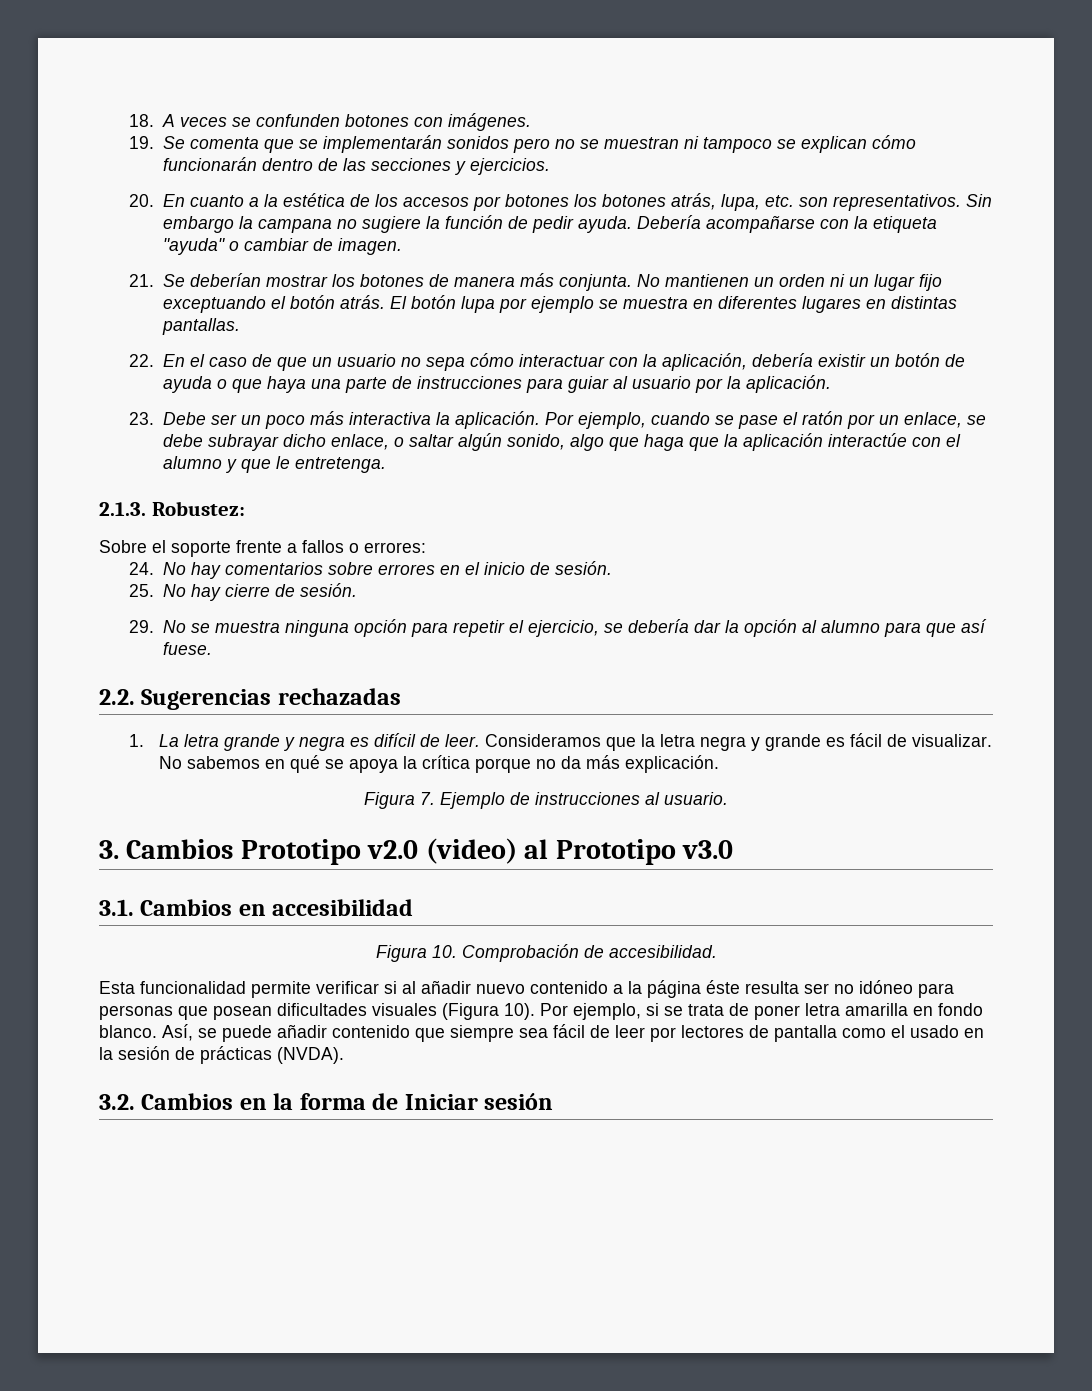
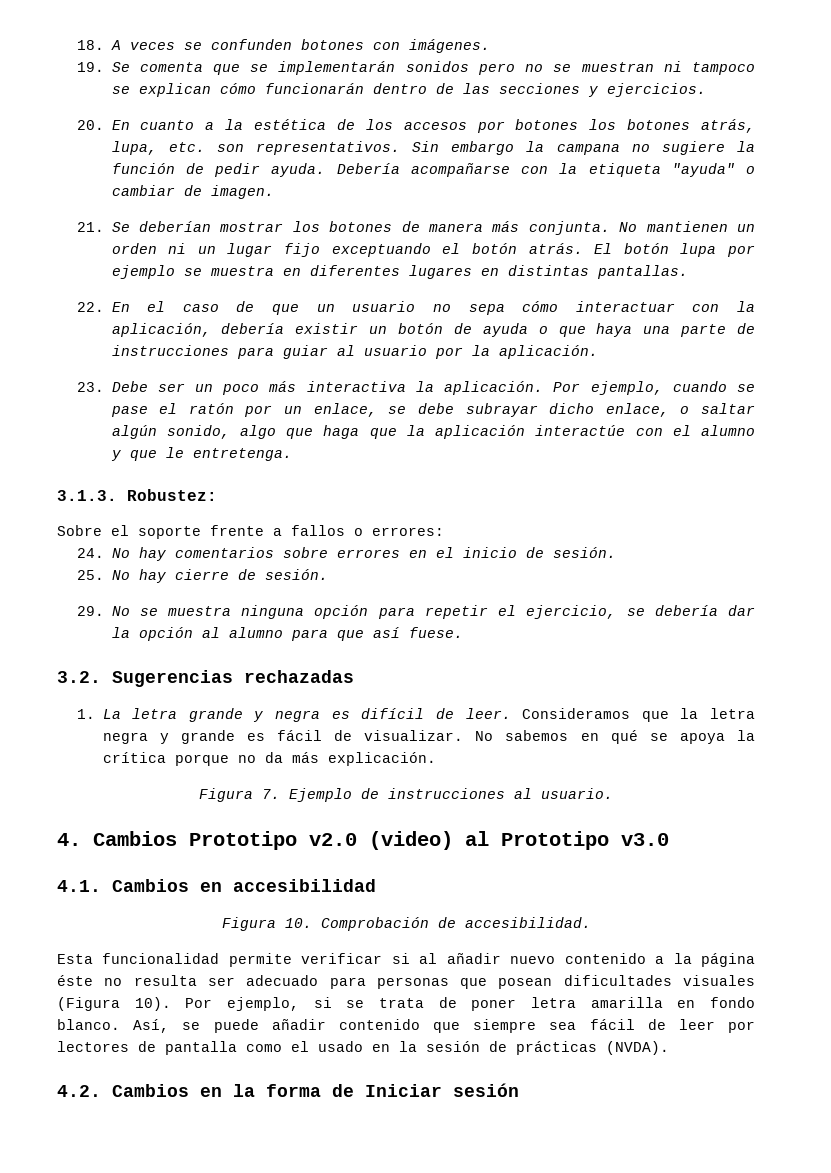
[99,502,146,516] 2.1.3. -> [57,490,117,501] 3.1.3.
[99,689,135,705] 2.2. -> [57,671,101,683] 3.2.
[99,840,119,859] 3. -> [57,833,81,846] 4.
[99,899,134,916] 3.1. -> [57,880,101,892] 4.1.
(740, 987) none -> [104,978,123,986] no
[834,980,913,994] no idóneo -> [246,975,319,986] adecuado
[99,1094,135,1110] 3.2. -> [57,1085,101,1097] 4.2.

